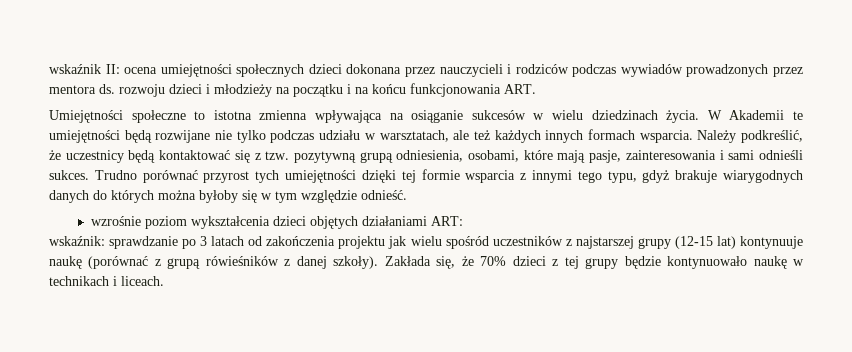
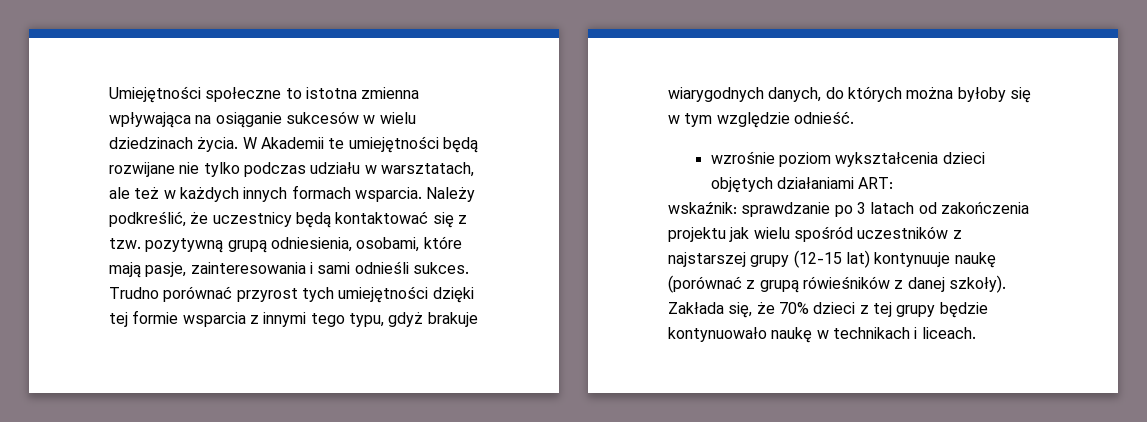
[49,64,803,77] [49,83,536,97] wskaźnik II: ocena umiejętności społecznych dzieci dokonana przez nauczycieli i rodziców podczas wywiadów prowadzonych przez mentora ds. rozwoju dzieci i młodzieży na początku i na końcu funkcjonowania ART. // -> (109, 94) none
(490, 135) none -> [163,190,176,199] w
[49,190,89,203] danych -> [768,87,822,102] danych,

